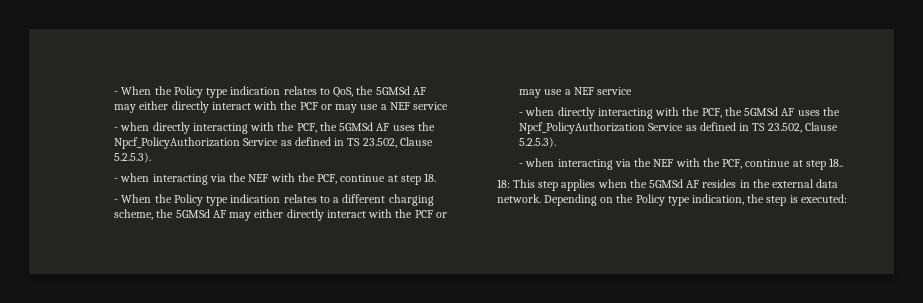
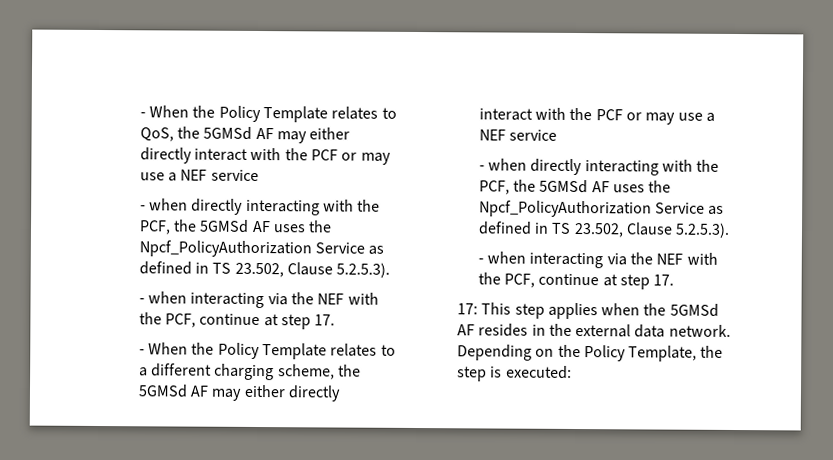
[114,86,281,98] - When the Policy type indication -> [139,105,329,123] - When the Policy Template
[423,173,436,182] [114,194,281,206] 18. // - When the Policy type indication -> [314,314,336,326] [138,342,328,360] 17. // - When the Policy Template
[828,158,843,167] [496,179,510,188] 18.. // 18: -> [653,274,675,286] [456,303,478,315] 17. // 17:
[667,194,744,206] type indication, -> [628,345,698,362] Template,

